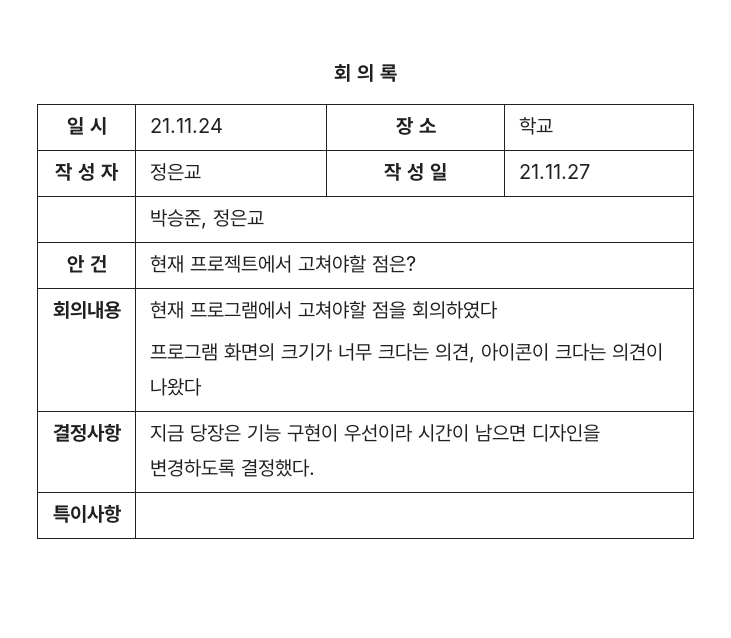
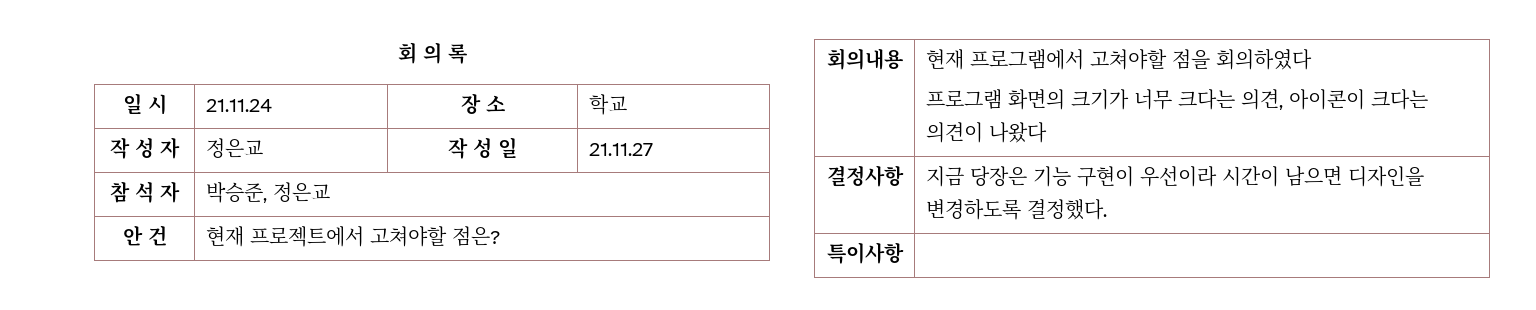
(590, 171) none -> [110,181,180,203] 참 석 자

